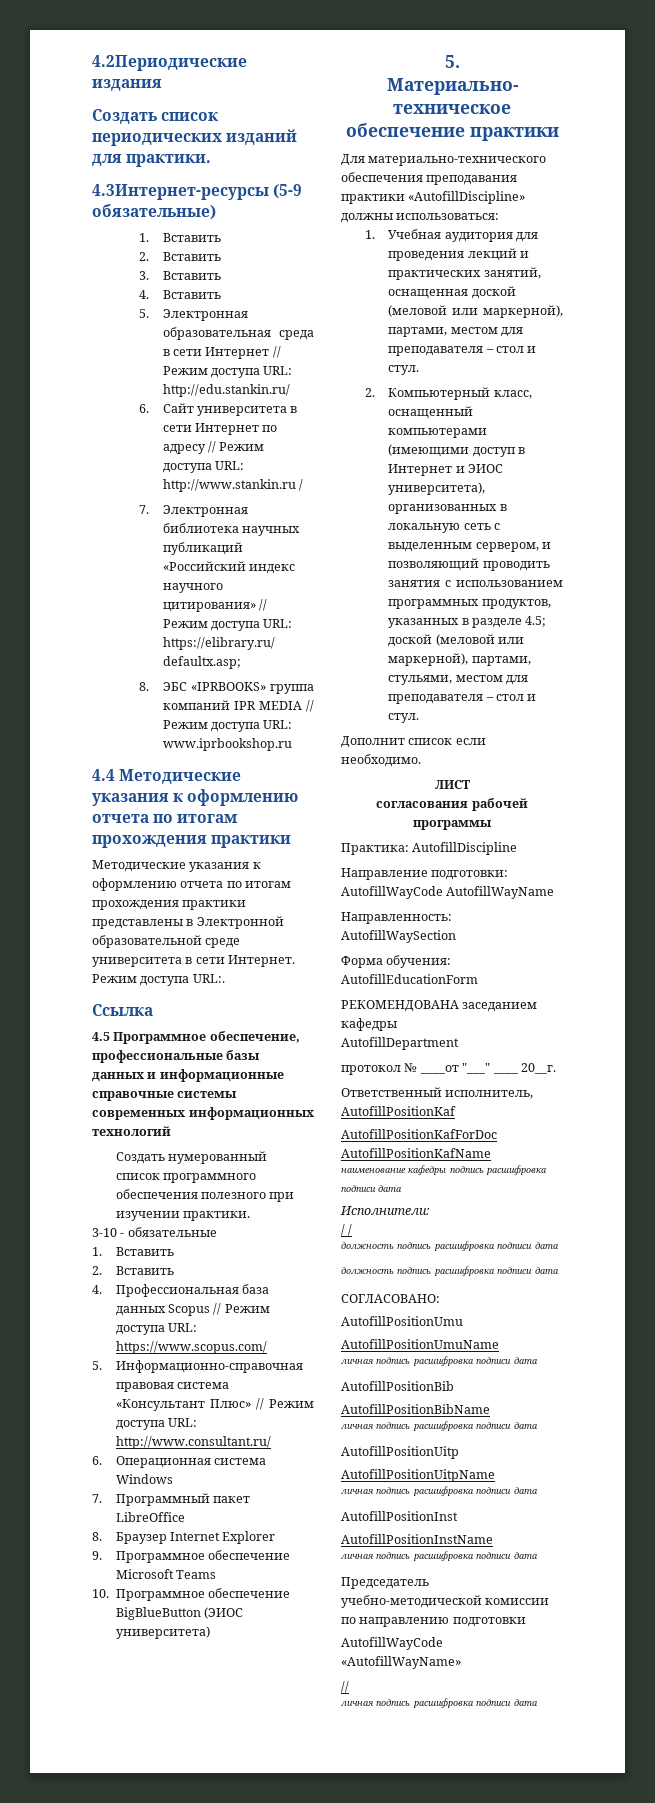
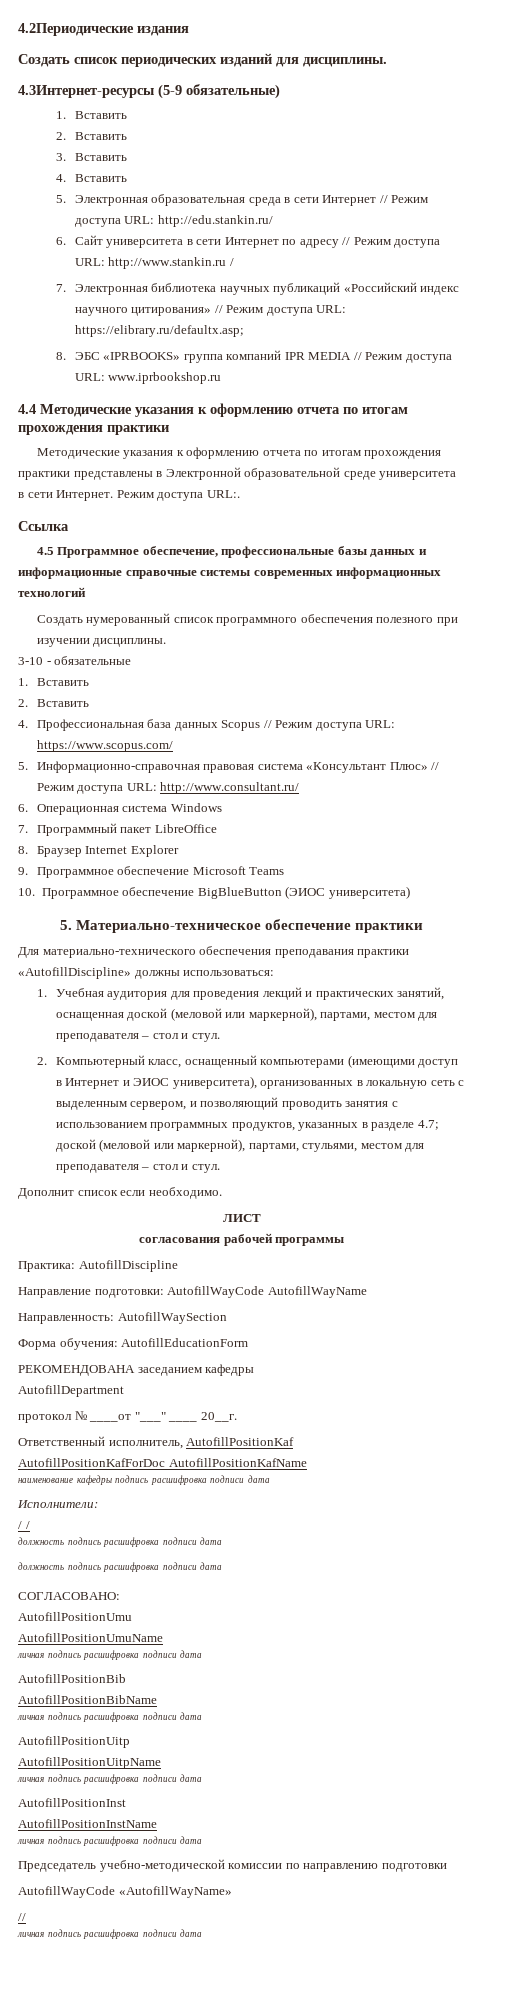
[126,154,212,167] практики. -> [303,57,387,67] дисциплины.
[182,1211,250,1221] практики. -> [93,638,167,647] дисциплины.
[525,616,547,627] 4.5; -> [417,1120,439,1130] 4.7;

